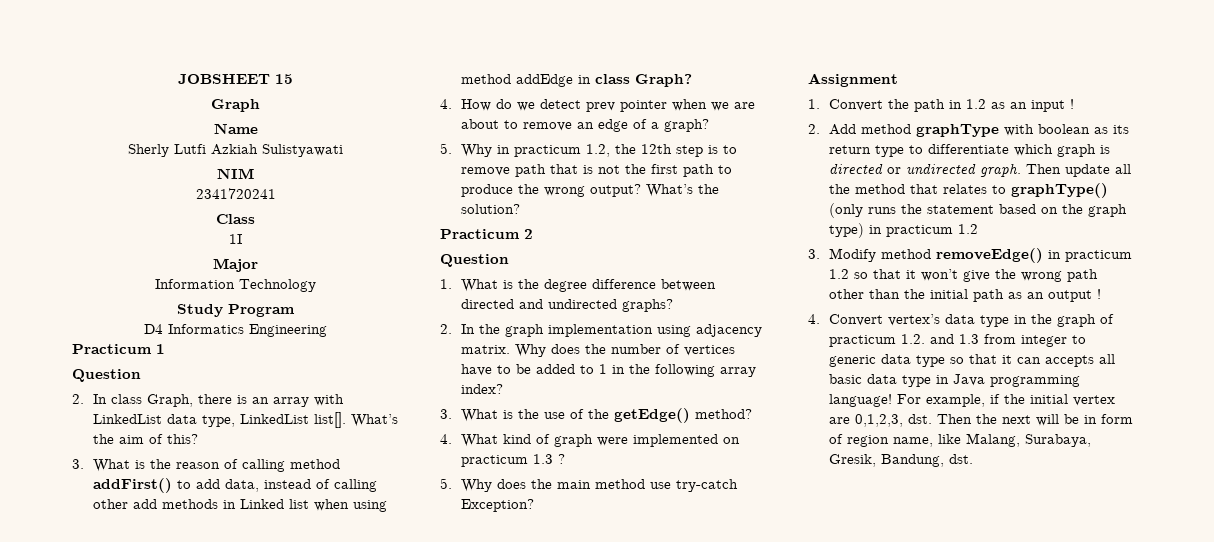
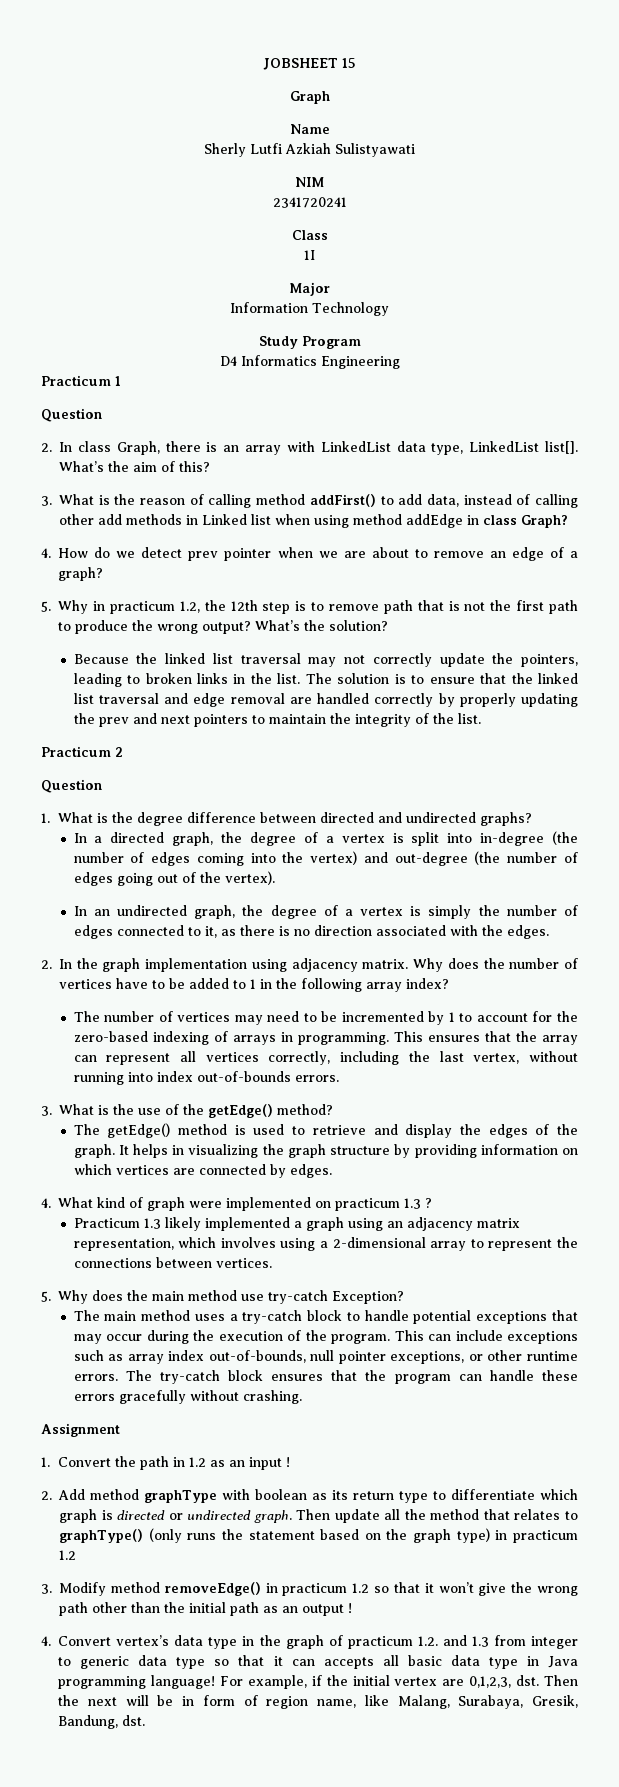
(521, 209) none -> [73,653,579,667] [73,673,578,687] [73,693,578,707] [73,713,481,727] // Because the linked list traversal may not correctly update the pointers, leading to broken links in the list. The solution is to ensure that the linked list traversal and edge removal are handled correctly by properly updating the prev and next pointers to maintain the integrity of the list.
(674, 305) none -> [73,831,578,846] [73,851,579,866] [73,871,275,886] [73,905,579,919] [73,925,549,939] // In a directed graph, the degree of a vertex is split into in-degree (the number of edges coming into the vertex) and out-degree (the number of edges going out of the vertex). // In an undirected graph, the degree of a vertex is simply the number of edges connected to it, as there is no direction associated with the edges.
(504, 389) none -> [73,1011,578,1025] [73,1031,578,1045] [73,1051,578,1065] [73,1071,339,1085] // The number of vertices may need to be incremented by 1 to account for the zero-based indexing of arrays in programming. This ensures that the array can represent all vertices correctly, including the last vertex, without running into index out-of-bounds errors.
(753, 414) none -> [73,1123,579,1138] [73,1144,578,1158] [73,1164,332,1178] // The getEdge() method is used to retrieve and display the edges of the graph. It helps in visualizing the graph structure by providing information on which vertices are connected by edges.
(566, 459) none -> [73,1217,520,1231] [73,1237,579,1251] [73,1257,272,1268] // Practicum 1.3 likely implemented a graph using an adjacency matrix representation, which involves using a 2-dimensional array to represent the connections between vertices.
(535, 505) none -> [73,1310,579,1324] [73,1330,578,1344] [73,1350,578,1364] [73,1370,578,1384] [73,1390,302,1404] // The main method uses a try-catch block to handle potential exceptions that may occur during the execution of the program. This can include exceptions such as array index out-of-bounds, null pointer exceptions, or other runtime errors. The try-catch block ensures that the program can handle these errors gracefully without crashing.

